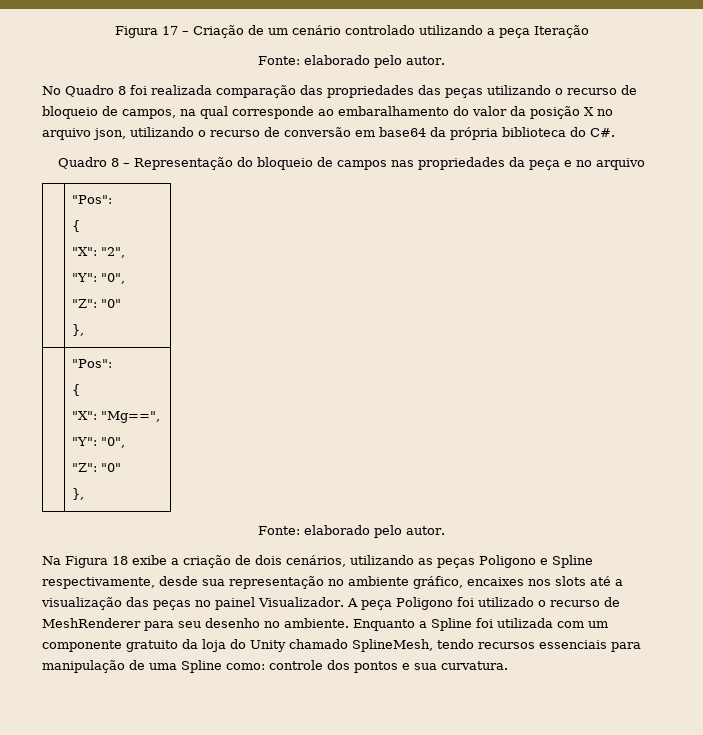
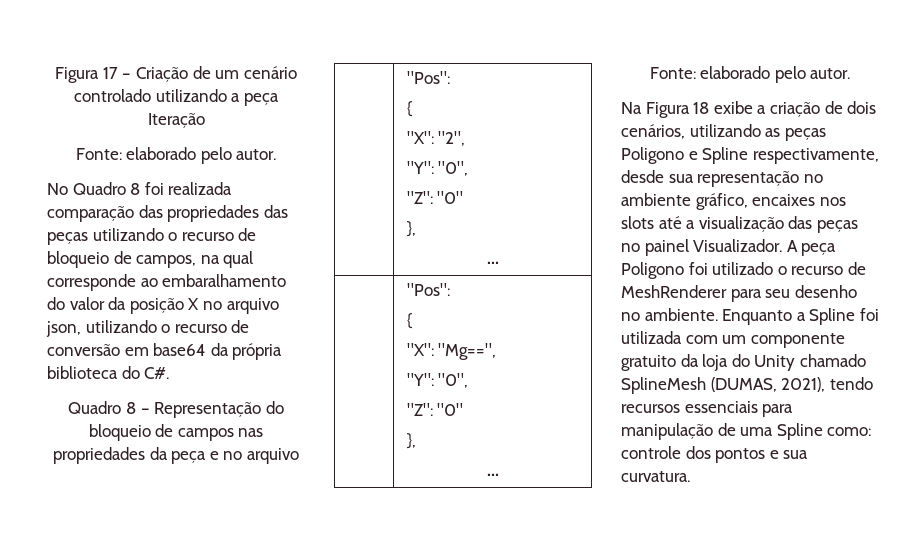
(85, 330) none -> [486,261,499,264] // ...
(85, 494) none -> [486,473,499,476] // ...
[352,639,433,652] SplineMesh, -> [621,377,826,394] SplineMesh (DUMAS, 2021),

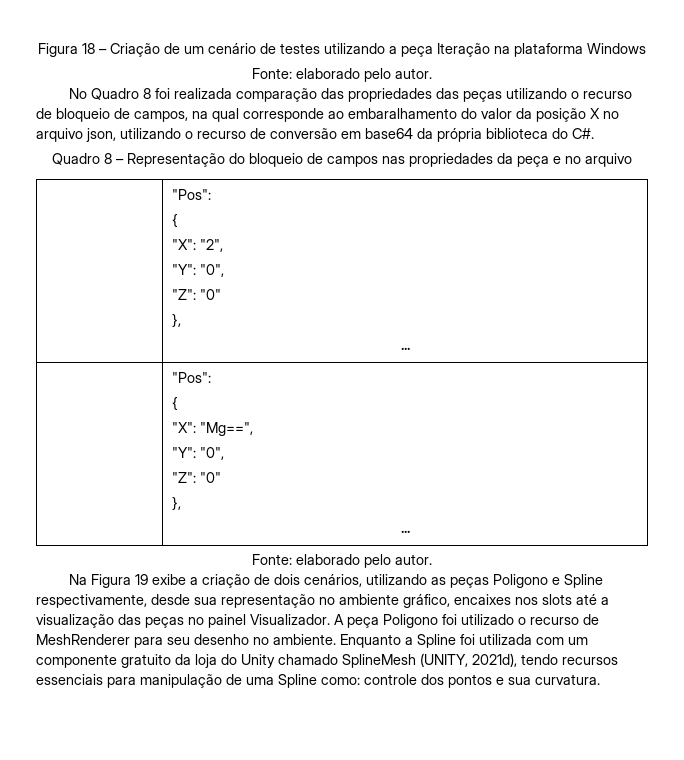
[55,67,118,83] Figura 17 -> [38,43,95,57] Figura 18
[74,89,152,102] controlado -> [260,43,320,54] de testes
(205, 120) none -> [494,43,646,57] na plataforma Windows
[693,102,710,114] 18 -> [134,574,148,585] 19
[710,377,826,392] (DUMAS, 2021), -> [420,653,517,667] (UNITY, 2021d),

